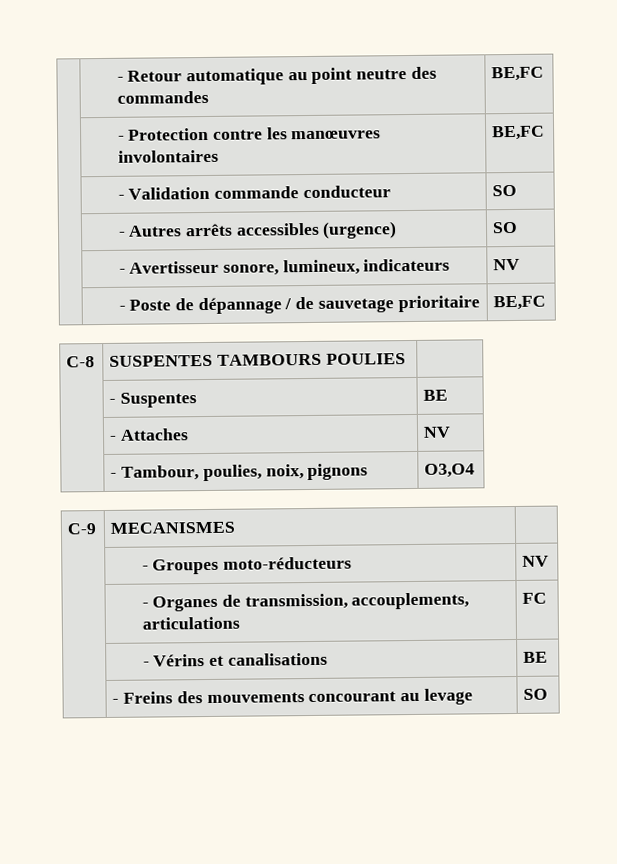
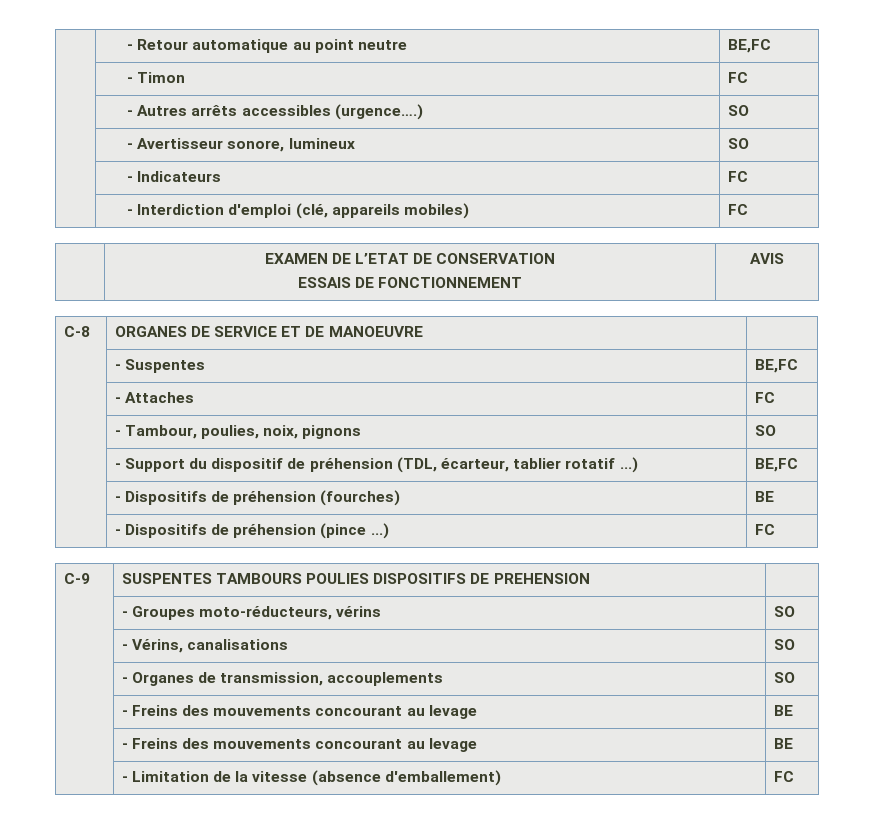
[410,66,437,79] [116,90,209,104] [491,66,545,82] [117,127,382,141] [117,149,219,163] [492,125,546,141] [117,185,391,200] [492,184,518,197] des commandes | BE,FC // | - Protection contre les manœuvres involontaires | BE,FC // | - Validation commande conducteur | SO -> [727,39,771,53] [127,72,186,83] [727,72,748,83] | BE,FC // | - Timon | FC
[322,221,398,239] (urgence) -> [334,104,423,120] (urgence….)
[282,258,451,276] [493,258,521,271] [118,295,480,315] [493,295,547,311] [66,356,96,368] [109,353,406,367] lumineux, indicateurs | NV // | - Poste de dépannage / de sauvetage prioritaire | BE,FC // C-8 | SUSPENTES TAMBOURS POULIES -> [288,138,355,149] [727,138,749,149] [127,171,222,182] [727,171,748,182] [127,203,470,219] [727,204,748,215] [264,253,556,264] [297,277,523,288] [750,253,784,264] [63,326,90,337] [114,326,423,337] lumineux | SO // | - Indicateurs | FC // | - Interdiction d'emploi (clé, appareils mobiles) | FC // | EXAMEN DE L’ETAT DE CONSERVATION // ESSAIS DE FONCTIONNEMENT | AVIS // C-8 | ORGANES DE SERVICE ET DE MANOEUVRE
[423,389,449,401] BE -> [754,359,798,373] BE,FC
[423,426,452,438] NV -> [754,392,775,403] FC
[424,463,476,478] [67,523,97,535] [110,521,236,534] [141,556,353,575] [522,555,550,567] [141,592,470,612] [141,616,240,630] [522,592,548,604] [142,652,328,667] O3,O4 // C-9 | MECANISMES | // | - Groupes moto-réducteurs | NV // | - Organes de transmission, accouplements, articulations | FC // | - Vérins et canalisations -> [754,425,776,436] [114,457,638,473] [754,458,798,472] [114,490,401,506] [754,491,774,502] [114,523,389,539] [754,524,775,535] [63,573,90,584] [121,573,590,584] [121,606,382,620] [773,606,795,617] [121,639,289,653] [773,639,795,650] [121,672,444,686] [773,672,795,683] [121,705,477,719] SO // | - Support du dispositif de préhension (TDL, écarteur, tablier rotatif ...) | BE,FC // | - Dispositifs de préhension (fourches) | BE // | - Dispositifs de préhension (pince ...) | FC // C-9 | SUSPENTES TAMBOURS POULIES DISPOSITIFS DE PREHENSION | // | - Groupes moto-réducteurs, vérins | SO // | - Vérins, canalisations | SO // | - Organes de transmission, accouplements | SO // | - Freins des mouvements concourant au levage
[523,688,549,700] SO -> [773,738,793,749] [121,770,501,786] [773,771,794,782] BE // | - Limitation de la vitesse (absence d'emballement) | FC

